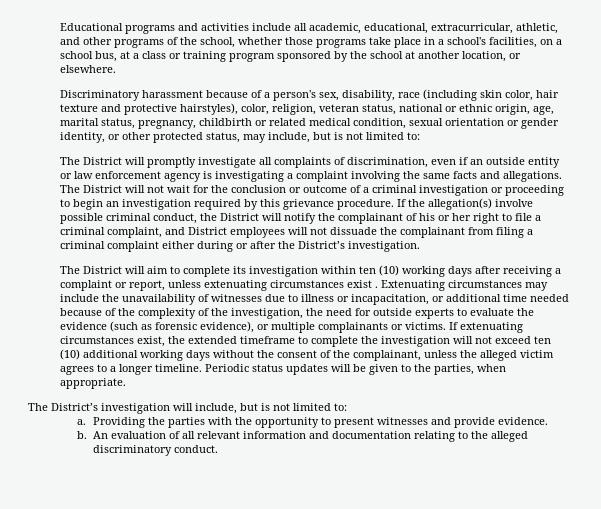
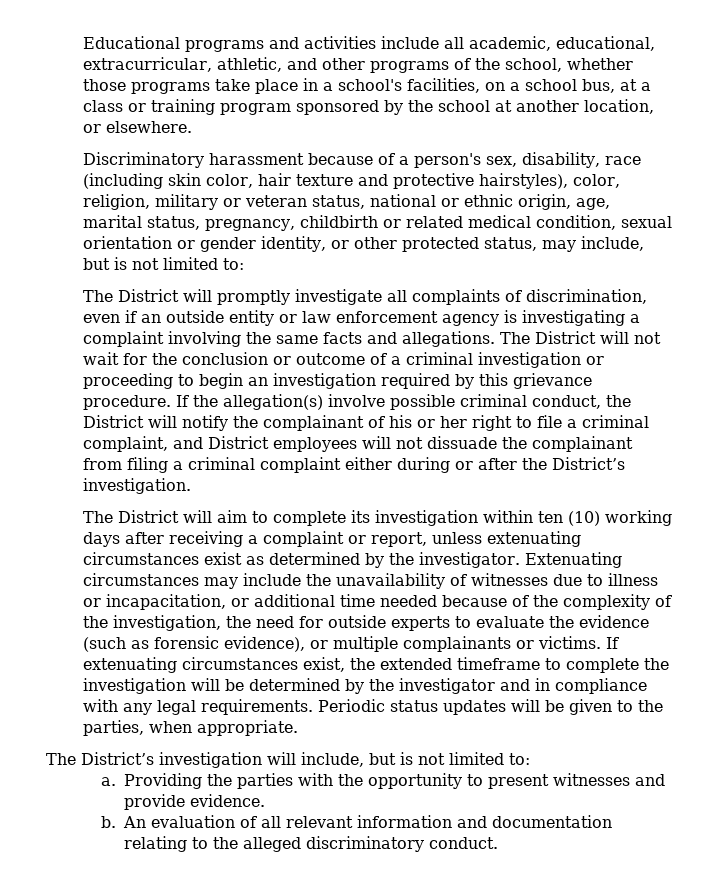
(317, 109) none -> [154,194,241,210] military or
[375,286,379,288] . -> [245,552,520,568] as determined by the investigator.
[475,336,552,344] [60,349,555,361] [60,364,203,375] not exceed ten (10) additional working days without the consent of the complainant, unless the alleged victim agrees to a longer timeline. -> [224,678,647,694] [82,699,313,715] be determined by the investigator and in compliance with any legal requirements.

